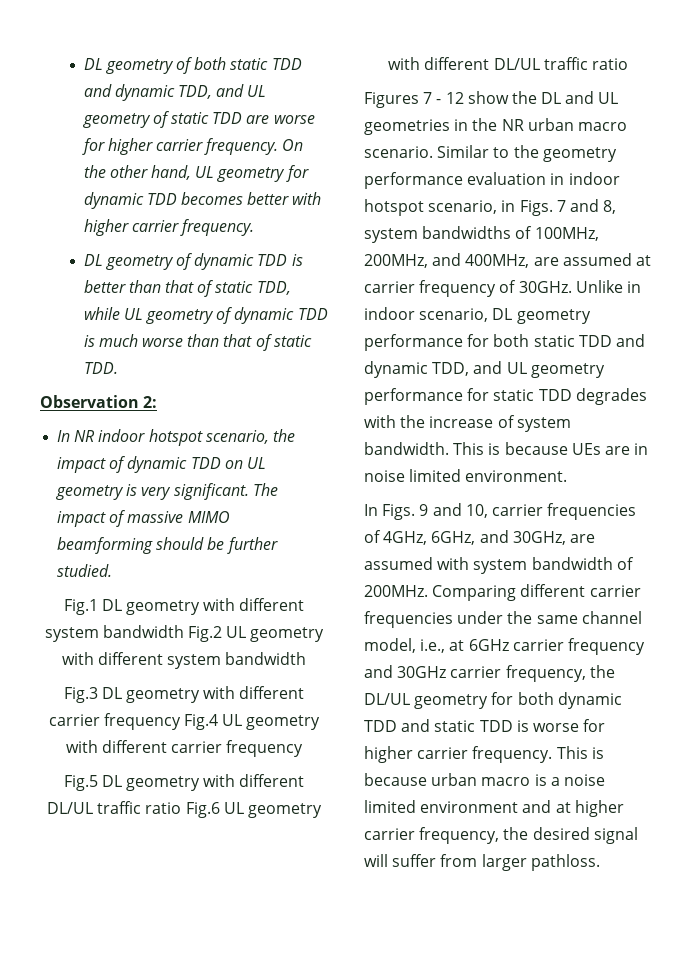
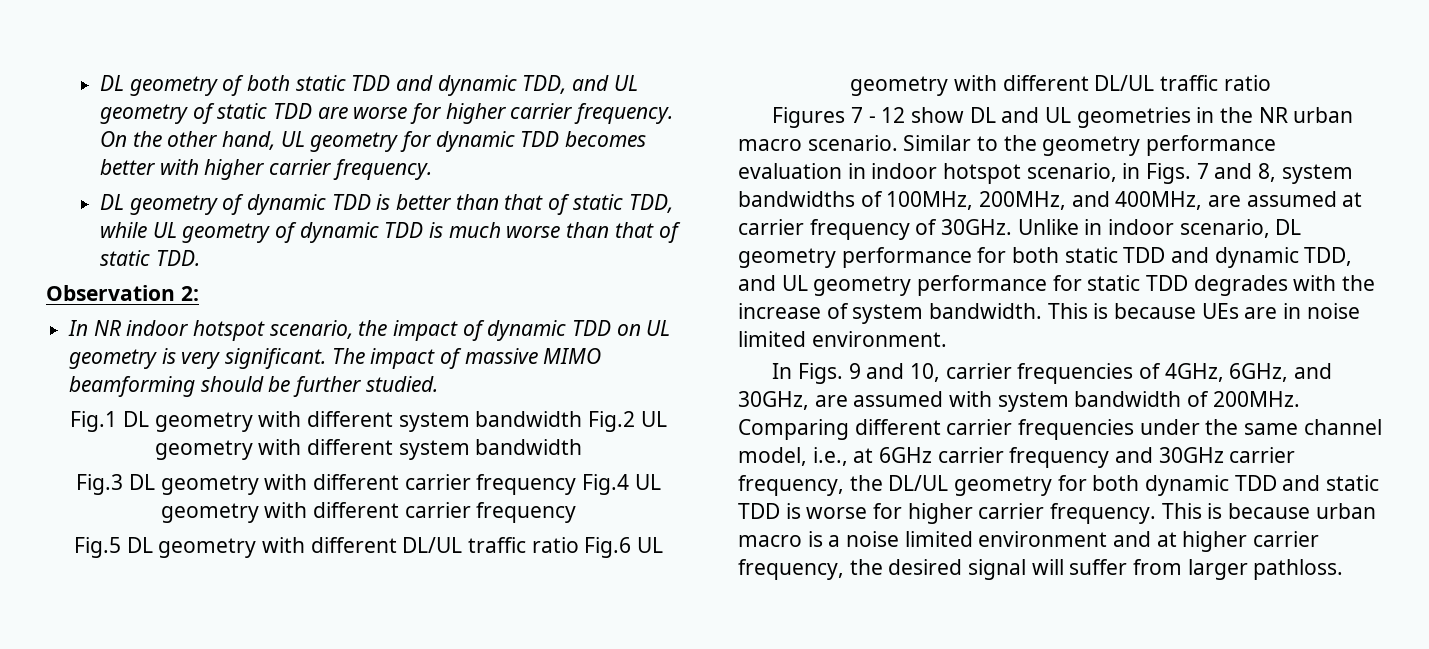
[511,91,537,104] the -> (965, 115) none

